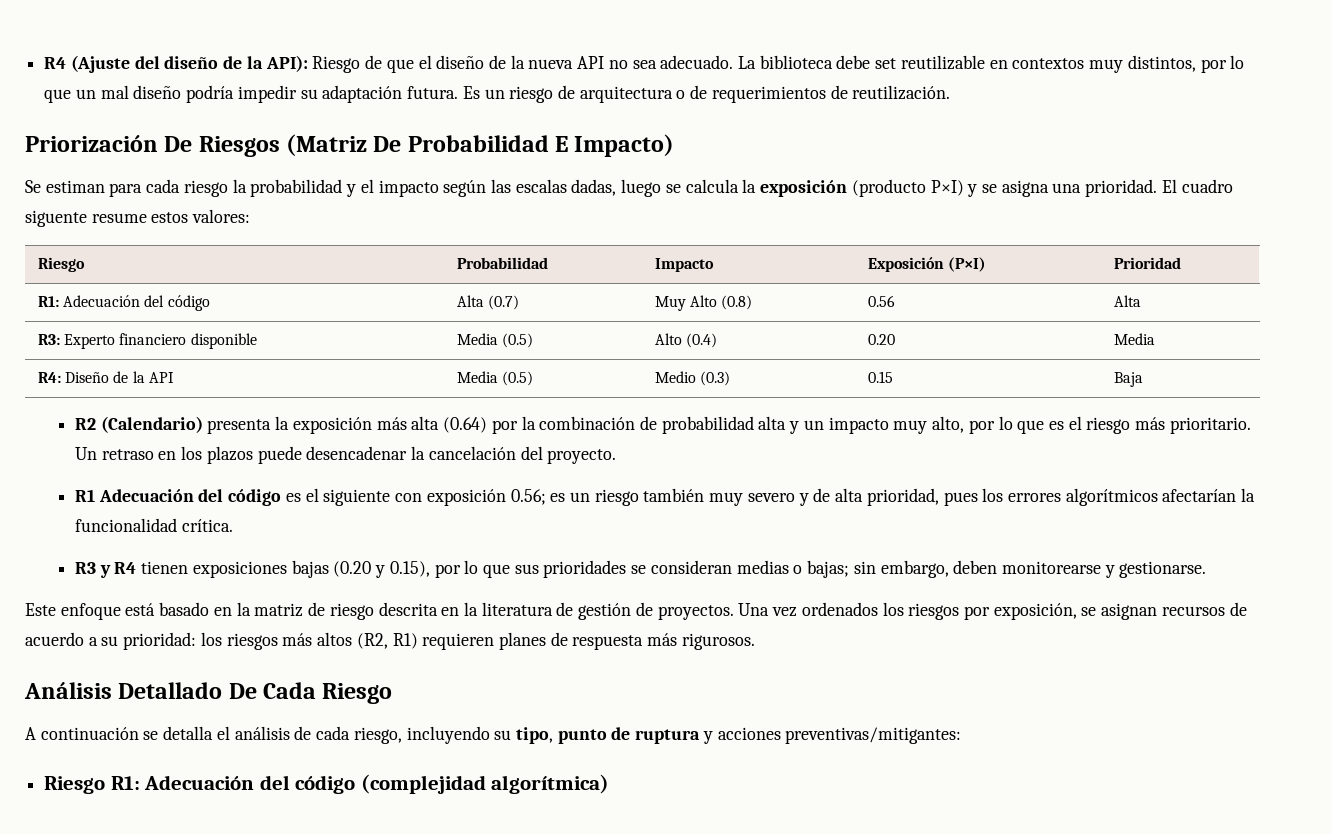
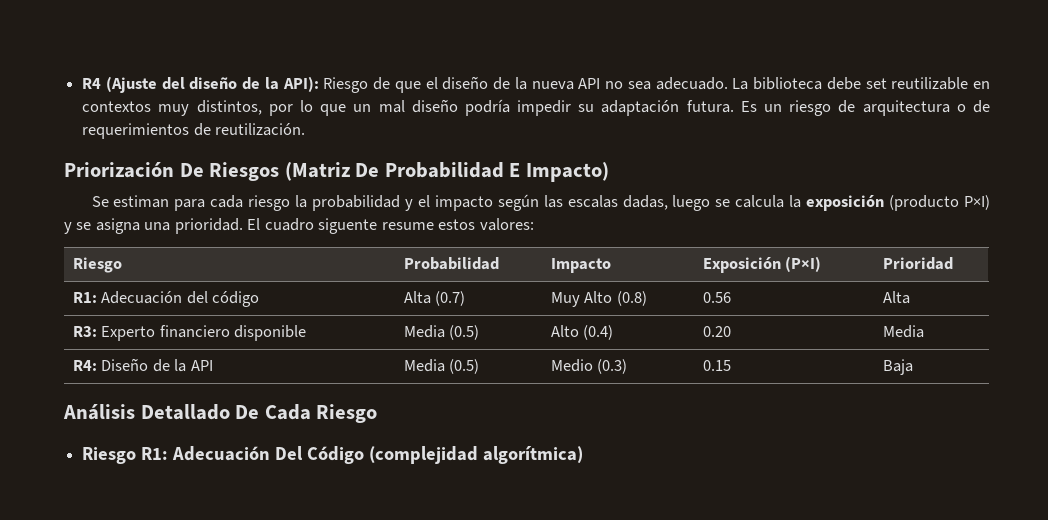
[75,416,1251,434] [75,446,617,464] [75,488,1256,506] [75,518,233,532] [75,560,1207,578] [25,602,1247,620] [25,632,755,650] // R2 (Calendario) presenta la exposición más alta (0.64) por la combinación de probabilidad alta y un impacto muy alto, por lo que es el riesgo más prioritario. Un retraso en los plazos puede desencadenar la cancelación del proyecto. // R1 Adecuación del código es el siguiente con exposición 0.56; es un riesgo también muy severo y de alta prioridad, pues los errores algorítmicos afectarían la funcionalidad crítica. // R3 y R4 tienen exposiciones bajas (0.20 y 0.15), por lo que sus prioridades se consideran medias o bajas; sin embargo, deben monitorearse y gestionarse. // Este enfoque está basado en la matriz de riesgo descrita en la literatura de gestión de proyectos. Una vez ordenados los riesgos por exposición, se asignan recursos de acuerdo a su prioridad: los riesgos más altos (R2, R1) requieren planes de respuesta más rigurosos. -> (913, 367) none
[25,726,962,744] // A continuación se detalla el análisis de cada riesgo, incluyendo su tipo, punto de ruptura y acciones preventivas/mitigantes: -> (378, 413) none
[259,775,356,794] del código -> [275,446,365,464] Del Código

